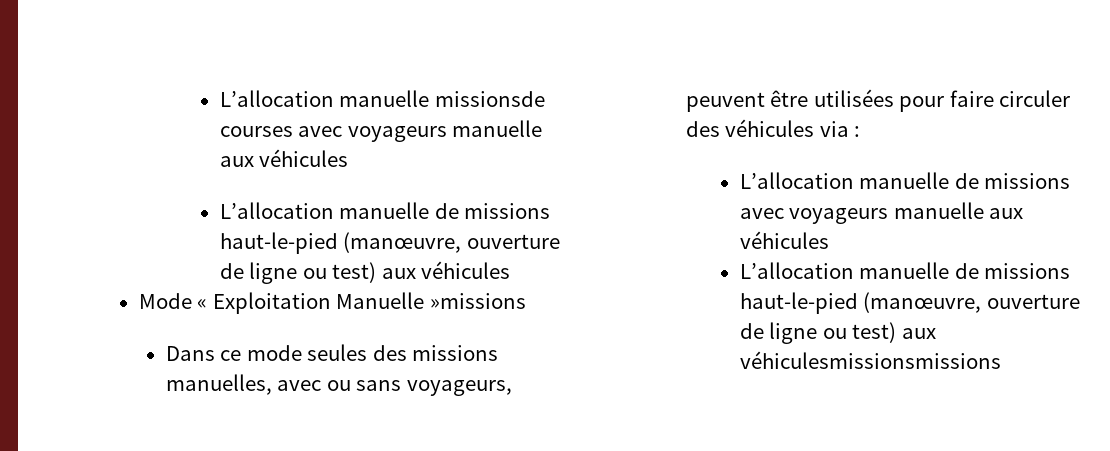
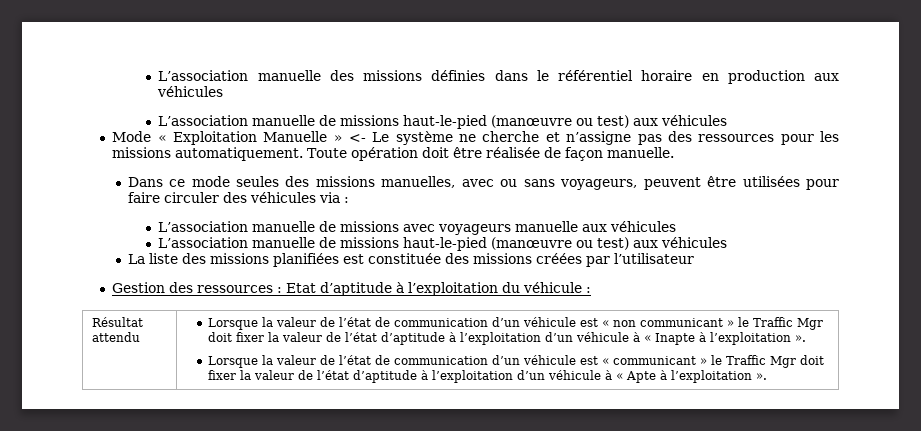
[219,90,545,107] [219,120,543,142] [219,149,349,167] [219,202,551,219] [219,232,560,254] [219,262,298,284] L’allocation manuelle missionsde courses avec voyageurs manuelle aux véhicules // L’allocation manuelle de missions haut-le-pied (manœuvre, ouverture de ligne -> [158,70,839,84] [157,86,224,97] [158,115,573,129] L’association manuelle des missions définies dans le référentiel horaire en production aux véhicules // L’association manuelle de missions haut-le-pied (manœuvre
[429,293,526,309] »missions -> [333,131,839,145] [112,147,675,161] » <- Le système ne cherche et n’assigne pas des ressources pour les missions automatiquement. Toute opération doit être réalisée de façon manuelle.
[739,172,854,189] L’allocation -> [158,221,249,232] L’association
[739,262,1071,279] [739,292,1080,314] [739,322,936,344] [739,351,1001,369] L’allocation manuelle de missions haut-le-pied (manœuvre, ouverture de ligne ou test) aux véhiculesmissionsmissions -> [158,237,728,251] [127,253,694,267] [112,282,592,296] [91,317,143,327] [91,332,140,342] [208,317,824,330] [208,332,807,345] [208,355,825,368] [208,370,768,383] L’association manuelle de missions haut-le-pied (manœuvre ou test) aux véhicules // La liste des missions planifiées est constituée des missions créées par l’utilisateur // Gestion des ressources : Etat d’aptitude à l’exploitation du véhicule : // Résultat attendu | Lorsque la valeur de l’état de communication d’un véhicule est « non communicant » le Traffic Mgr doit fixer la valeur de l’état d’aptitude à l’exploitation d’un véhicule à « Inapte à l’exploitation ». // Lorsque la valeur de l’état de communication d’un véhicule est « communicant » le Traffic Mgr doit fixer la valeur de l’état d’aptitude à l’exploitation d’un véhicule à « Apte à l’exploitation ».

